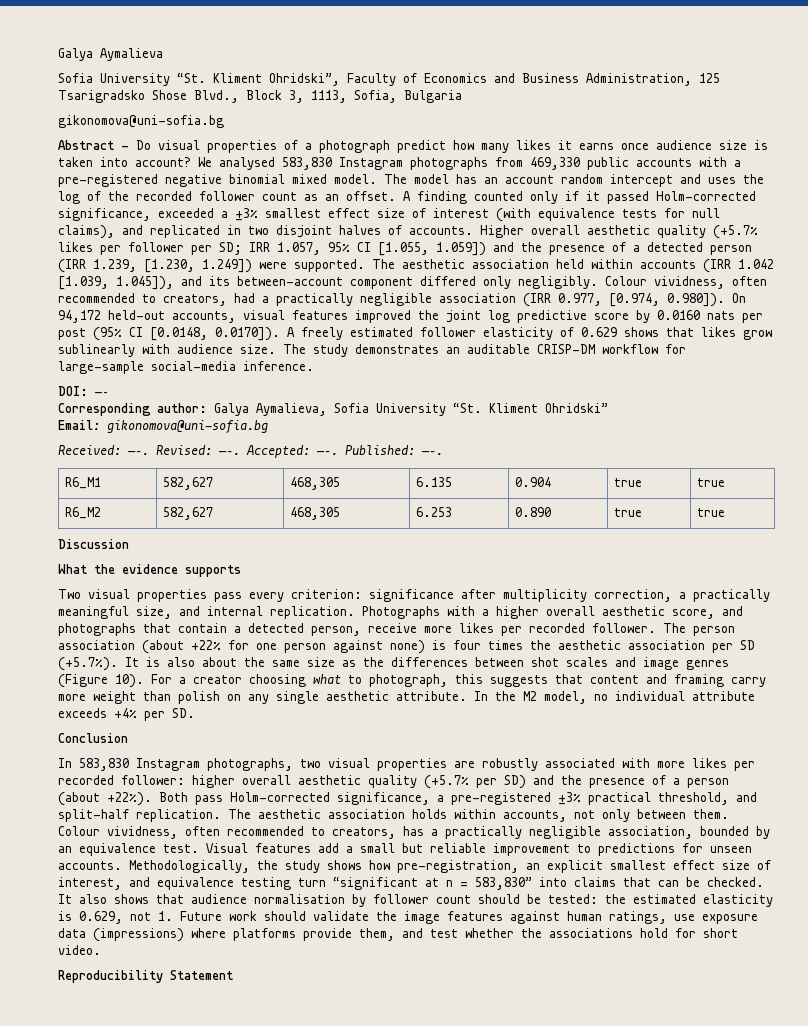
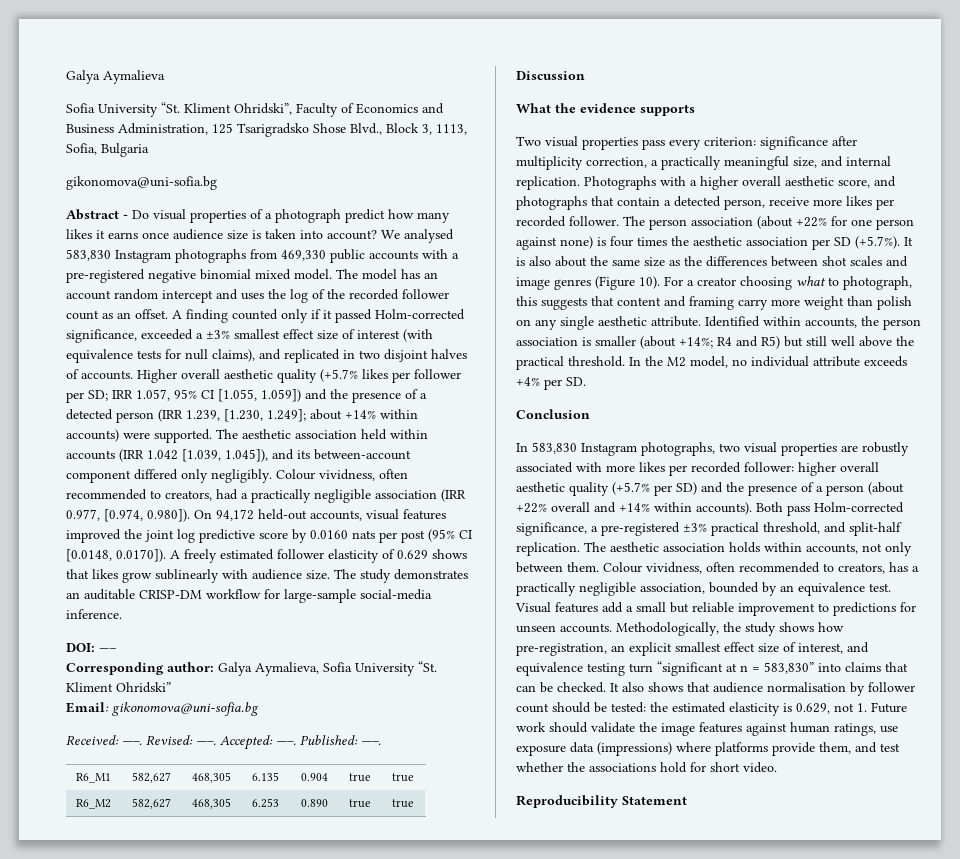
[202,259,252,273] 1.249]) -> [267,409,418,422] [66,429,119,442] 1.249]; about +14% within accounts)
(467, 696) none -> [705,316,921,330] [516,336,914,349] [516,356,625,370] Identified within accounts, the person association is smaller (about +14%; R4 and R5) but still well above the practical threshold.
[107,792,152,806] +22%). -> [516,502,752,515] +22% overall and +14% within accounts).

